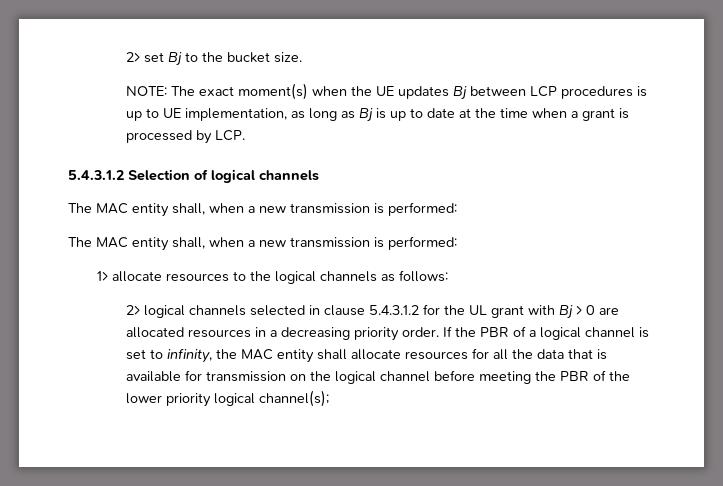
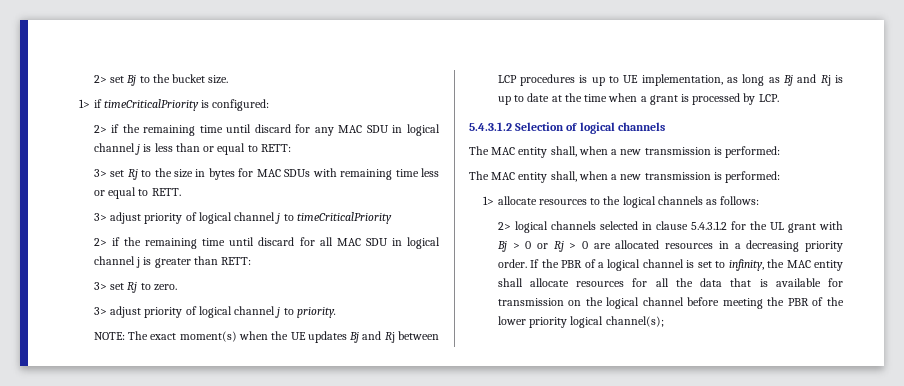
(302, 57) none -> [79,99,270,111] [93,124,440,136] [93,143,291,155] [93,168,439,180] [93,187,181,199] [93,212,392,224] [93,237,441,249] [93,256,252,268] [93,282,177,293] [93,306,336,318] // 1> if timeCriticalPriority is configured: // 2> if the remaining time until discard for any MAC SDU in logical channel j is less than or equal to RETT: // 3> set Rj to the size in bytes for MAC SDUs with remaining time less or equal to RETT. // 3> adjust priority of logical channel j to timeCriticalPriority // 2> if the remaining time until discard for all MAC SDU in logical channel j is greater than RETT: // 3> set Rj to zero. // 3> adjust priority of logical channel j to priority.
(467, 93) none -> [362,331,395,343] and Rj
(373, 115) none -> [797,74,831,86] and Rj
(595, 310) none -> [536,241,589,252] or Rj > 0

